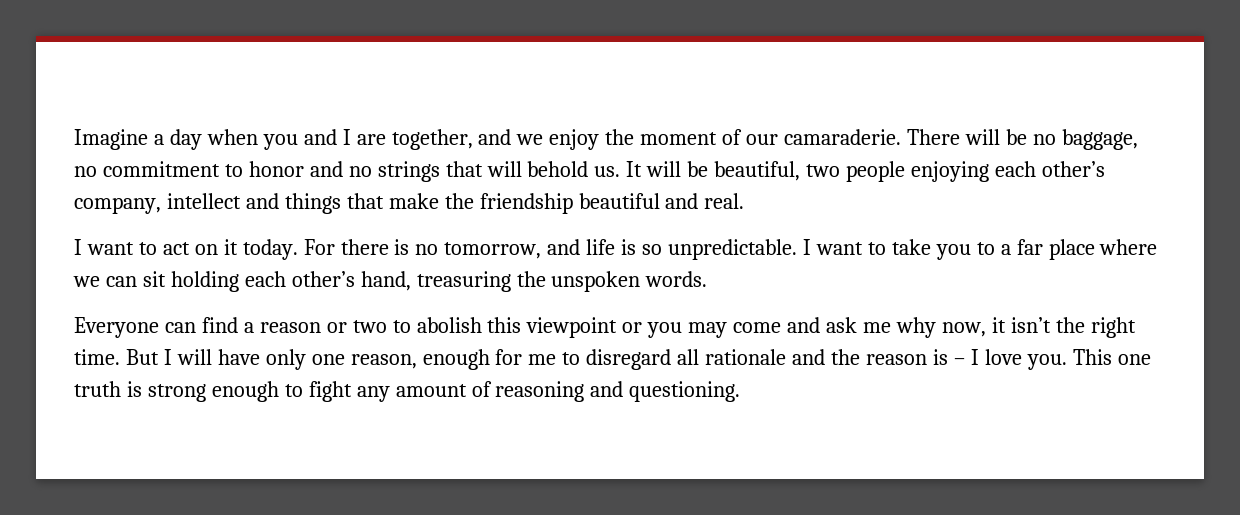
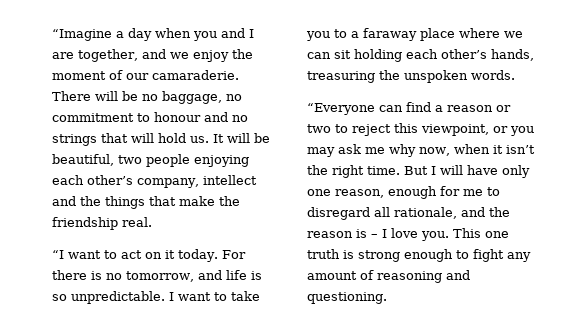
[74,129,148,150] Imagine -> [52,29,112,41] “Imagine
[248,161,304,177] honor -> [154,112,201,122] honour
[527,161,589,177] behold -> [158,133,186,143] hold
(279, 201) none -> [80,196,101,206] the
[578,193,699,209] beautiful and -> (118, 223) none
[74,239,82,255] I -> [52,250,64,259] “I
[1016,239,1043,255] far -> [363,28,417,41] faraway
[360,271,411,291] hand, -> [491,49,534,61] hands,
[74,317,159,338] Everyone -> [307,103,375,115] “Everyone
[416,317,618,338] abolish this viewpoint -> [352,123,489,136] reject this viewpoint,
[733,317,821,333] come and -> (335, 152) none
(986, 329) none -> [453,144,490,154] when
[705,349,787,365] rationale -> [394,207,457,219] rationale,

